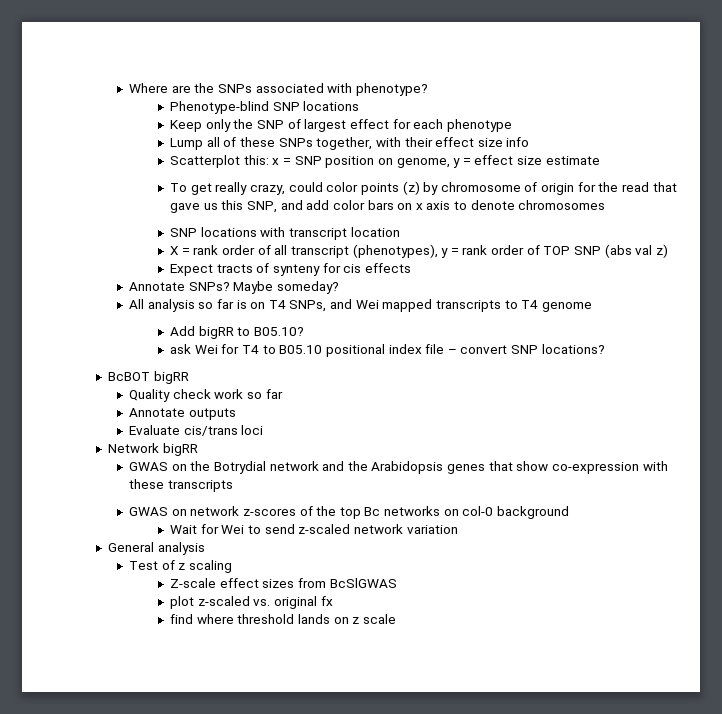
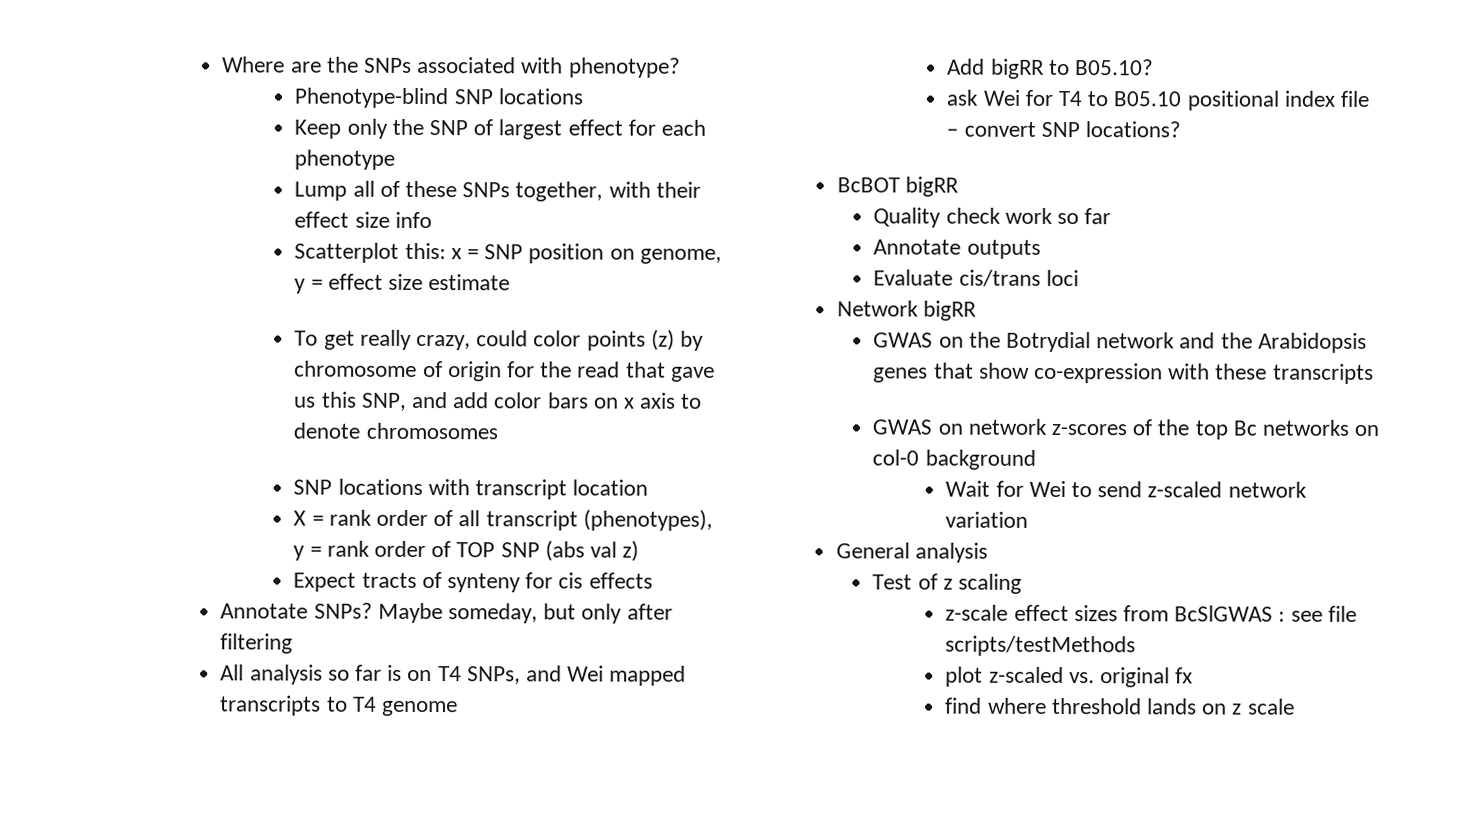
[276,281,339,294] someday? -> [447,603,673,624] [220,633,294,654] someday, but only after filtering
[170,578,217,588] Z-scale -> [945,604,1009,621] z-scale
(397, 583) none -> [1278,605,1357,622] [945,635,1137,657] : see file scripts/testMethods

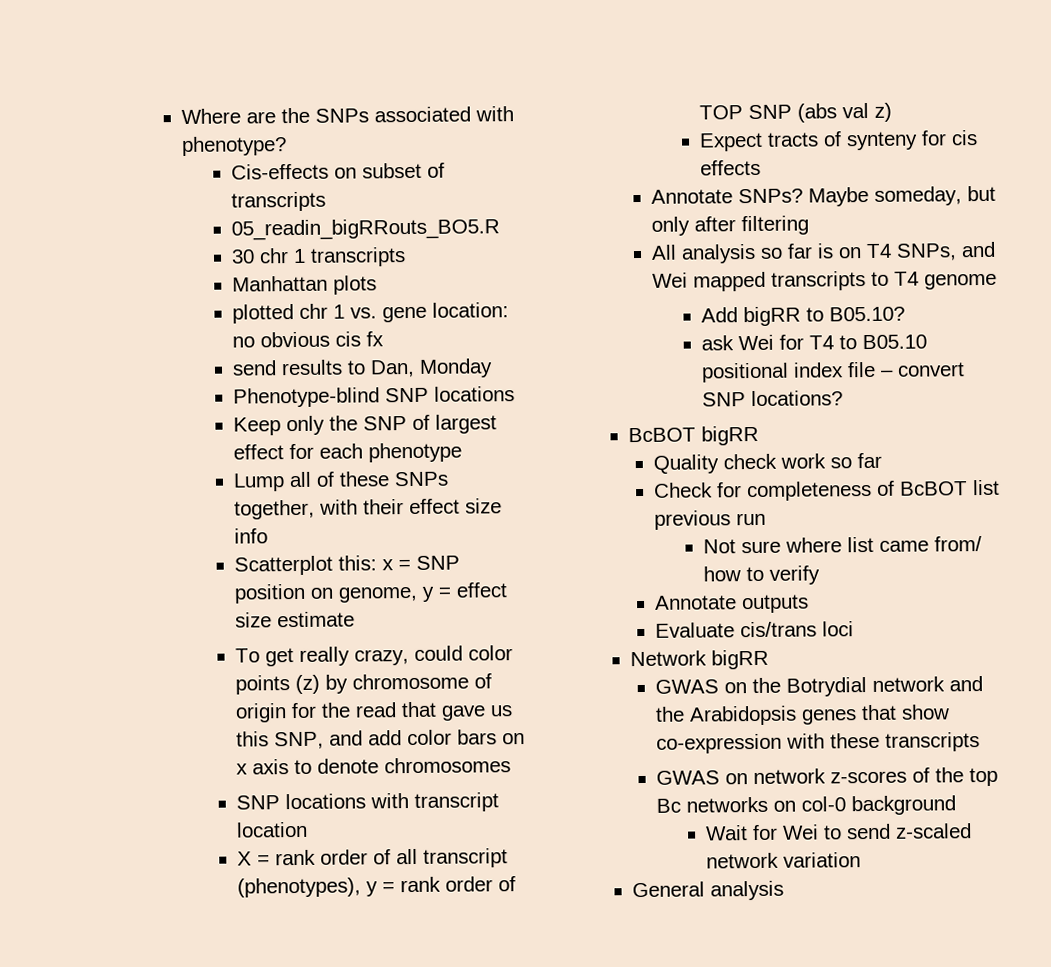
(681, 67) none -> [231,162,446,180] [231,191,327,212] [231,218,501,241] [231,247,407,267] [232,275,378,295] [232,302,510,324] [232,331,385,348] [232,358,494,378] // Cis-effects on subset of transcripts // 05_readin_bigRRouts_BO5.R // 30 chr 1 transcripts // Manhattan plots // plotted chr 1 vs. gene location: no obvious cis fx // send results to Dan, Monday
(1112, 216) none -> [652,479,1000,502] [653,510,766,530] [703,536,983,554] [703,565,821,585] // Check for completeness of BcBOT list previous run // Not sure where list came from/ how to verify
[872,573,1022,594] [945,604,1357,622] [945,635,1137,657] [945,666,1194,688] [945,697,1295,715] // Test of z scaling // z-scale effect sizes from BcSlGWAS : see file scripts/testMethods // plot z-scaled vs. original fx // find where threshold lands on z scale -> (785, 890) none

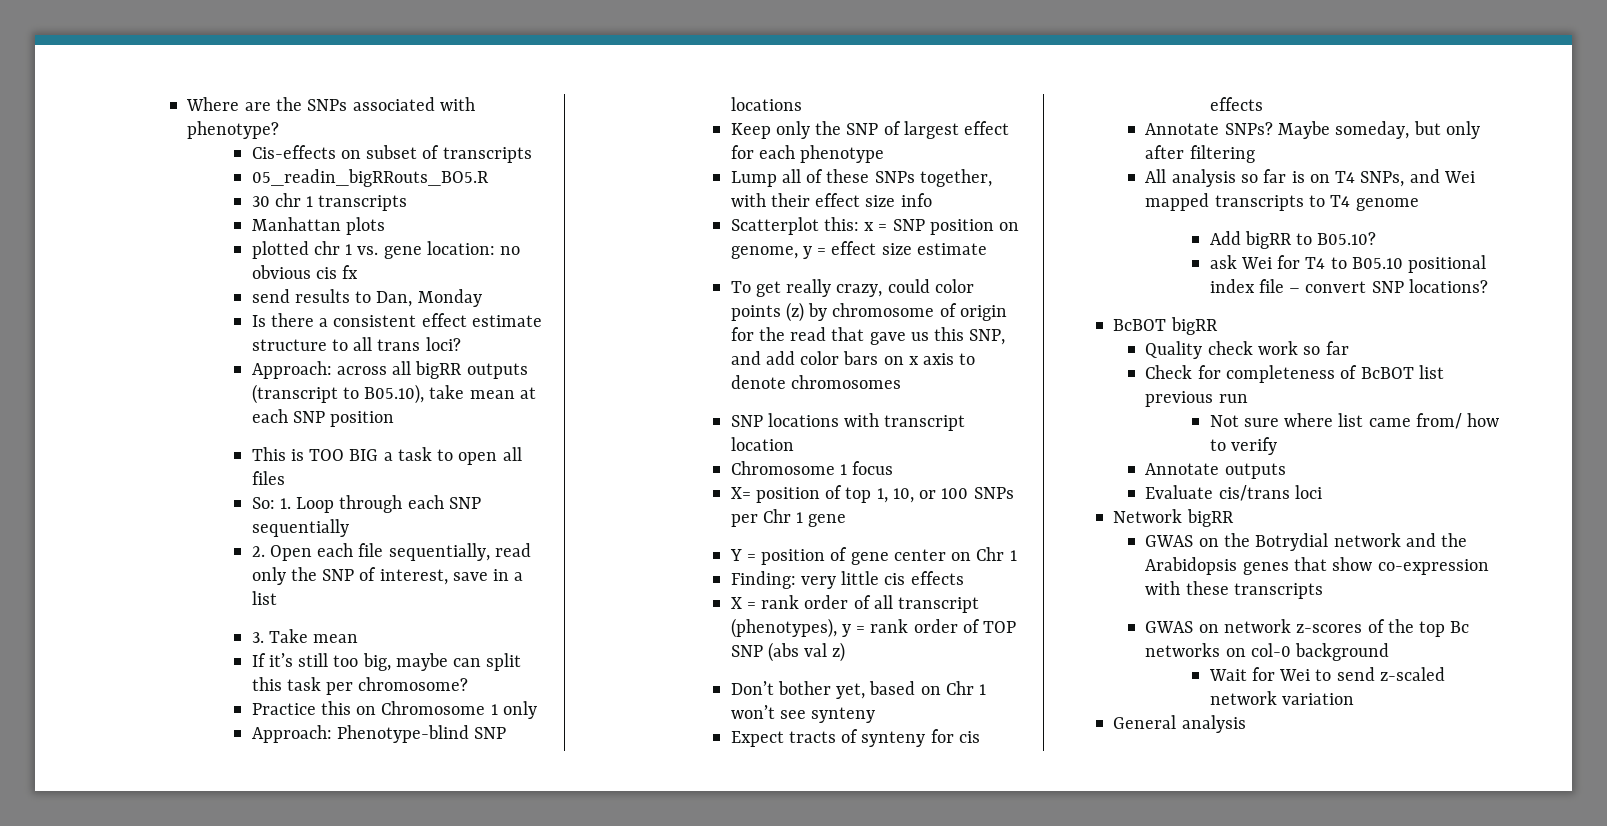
(494, 368) none -> [251,313,542,327] [251,337,461,351] [251,361,528,379] [251,384,536,404] [251,409,395,427] [251,447,522,465] [251,471,285,485] [251,495,481,513] [251,519,349,537] [251,543,531,561] [251,567,524,585] [251,591,277,605] [251,629,359,643] [251,653,522,671] [251,677,469,695] [251,701,537,719] [251,725,332,743] Is there a consistent effect estimate structure to all trans loci? // Approach: across all bigRR outputs (transcript to B05.10), take mean at each SNP position // This is TOO BIG a task to open all files // So: 1. Loop through each SNP sequentially // 2. Open each file sequentially, read only the SNP of interest, save in a list // 3. Take mean // If it’s still too big, maybe can split this task per chromosome? // Practice this on Chromosome 1 only // Approach:
(309, 829) none -> [730,461,894,475] [730,485,1014,503] [730,509,847,527] [729,547,1017,565] [730,571,964,589] // Chromosome 1 focus // X= position of top 1, 10, or 100 SNPs per Chr 1 gene // Y = position of gene center on Chr 1 // Finding: very little cis effects
(893, 112) none -> [730,681,987,699] [730,705,876,723] // Don’t bother yet, based on Chr 1 won’t see synteny

